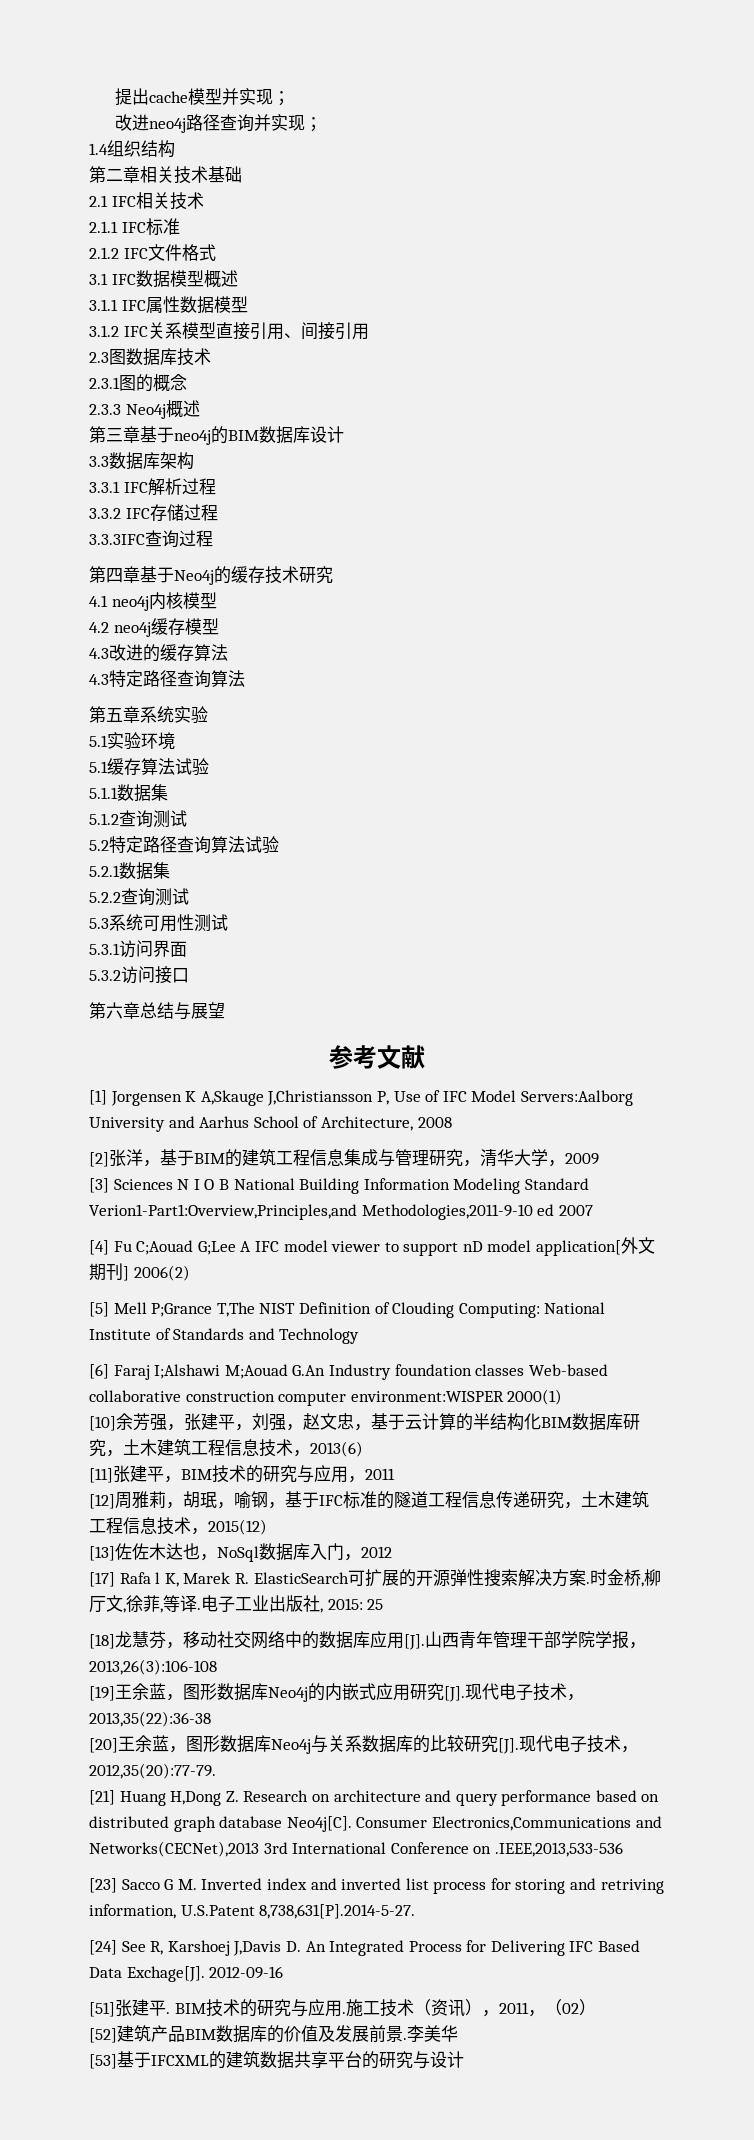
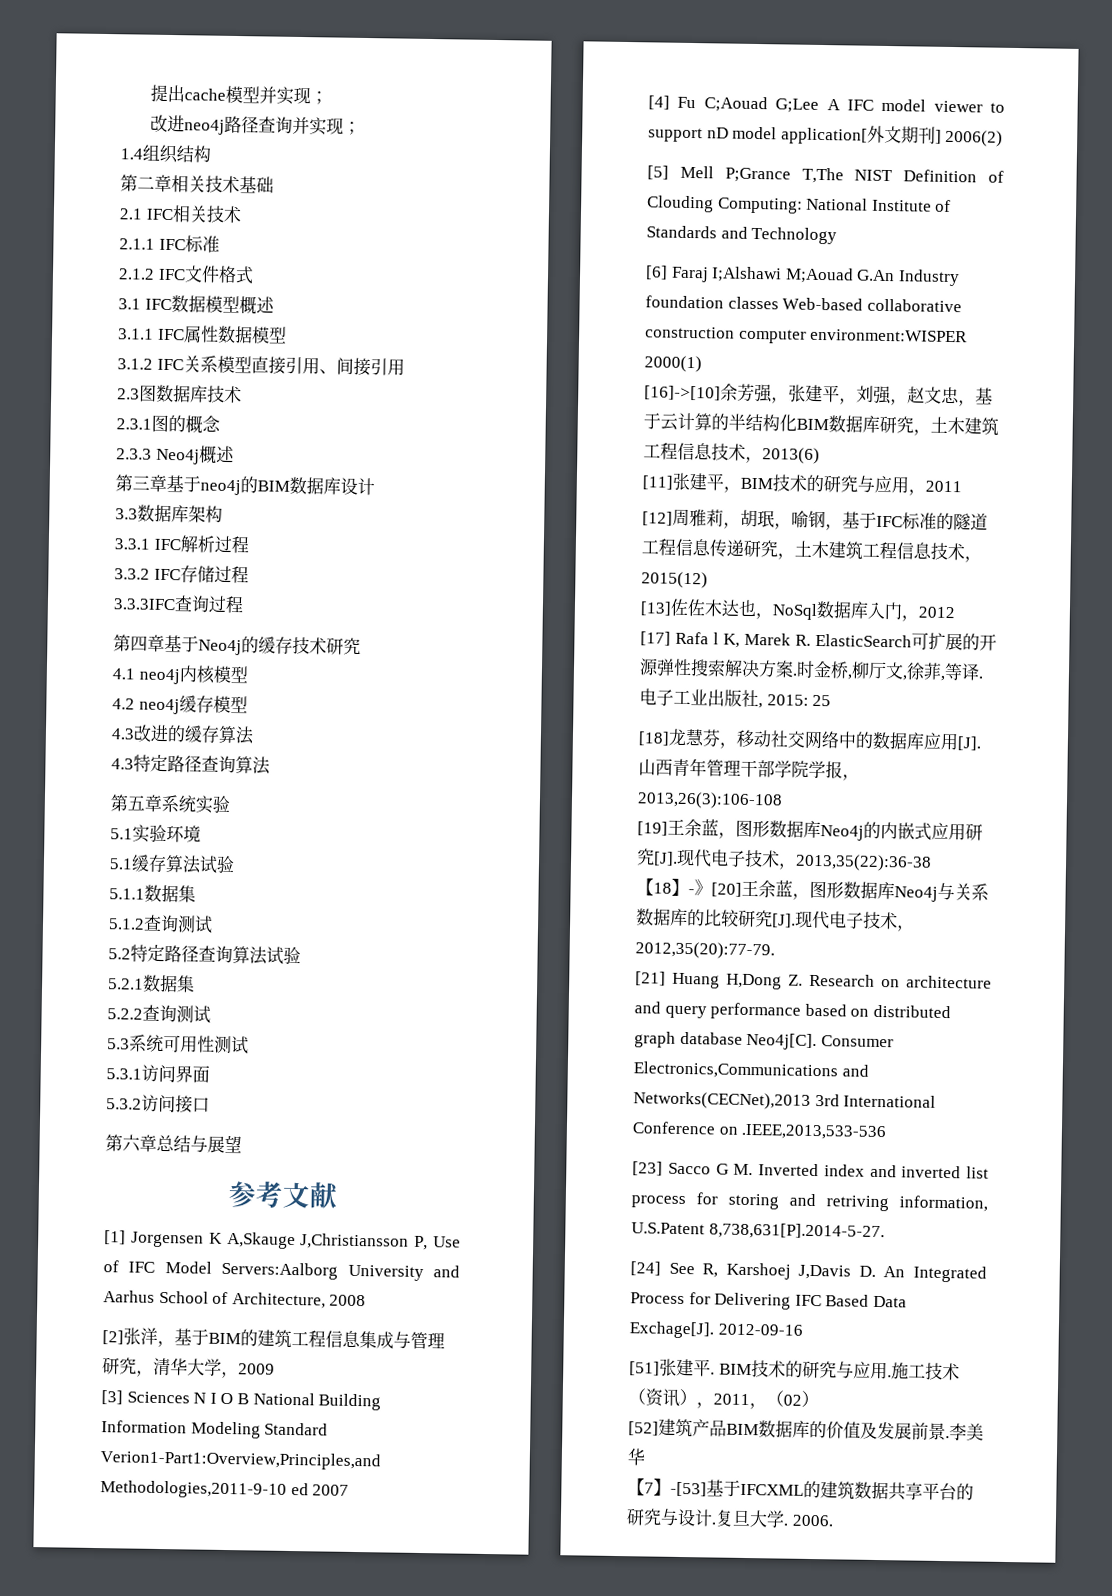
[89,1416,116,1431] [10] -> [644,385,721,401] [16]->[10]
(211, 1719) none -> [636,878,712,897] 【18】-》
[89,2054,117,2069] [53] -> [627,1478,707,1497] 【7】-[53]
(464, 2059) none -> [711,1509,834,1528] .复旦大学. 2006.

